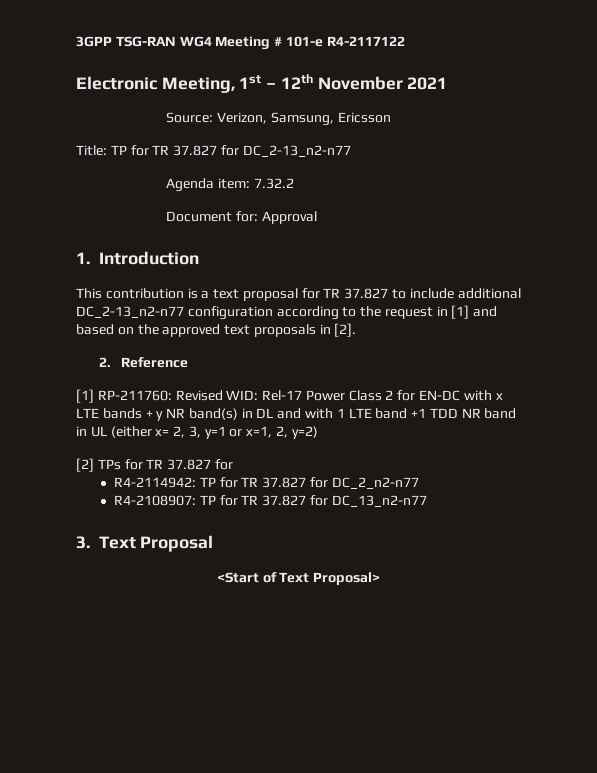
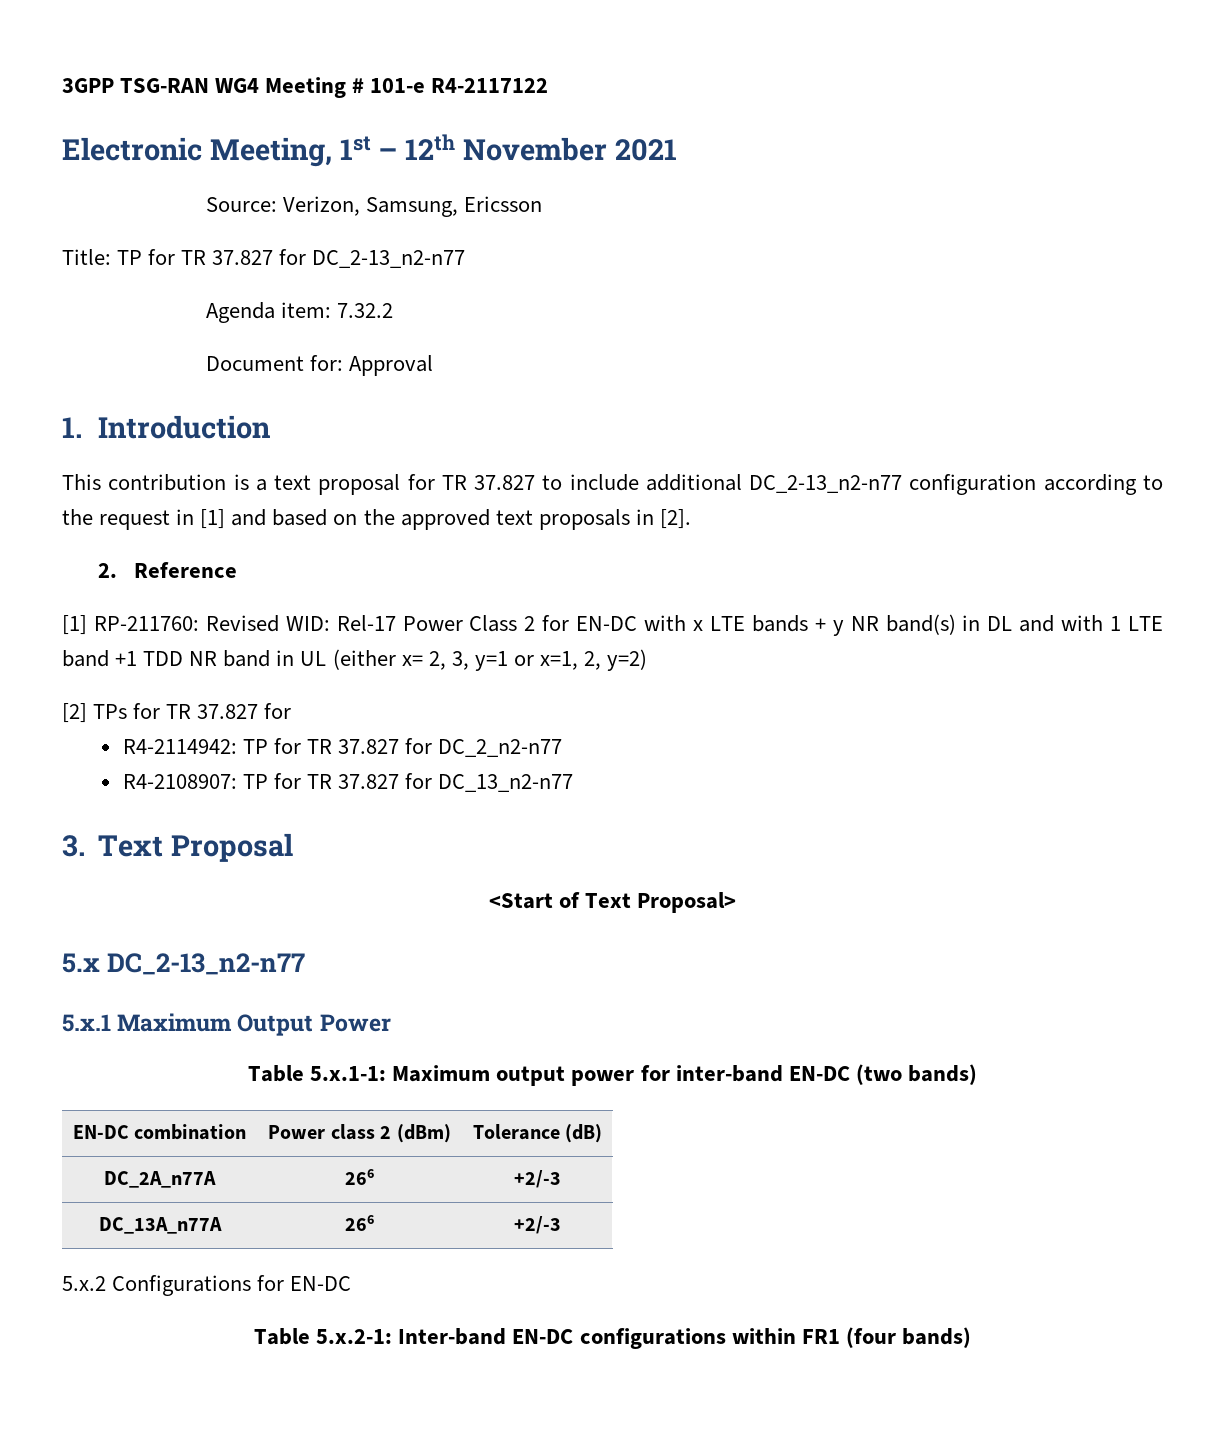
(381, 578) none -> [62,953,306,975] [62,1013,391,1036] [248,1064,977,1086] [72,1124,247,1140] [268,1124,451,1143] [472,1124,603,1143] [104,1171,216,1188] [345,1169,374,1185] [514,1170,561,1188] [98,1217,222,1234] [345,1215,374,1231] [514,1216,561,1234] [62,1275,352,1296] [254,1327,971,1349] // 5.x DC_2-13_n2-n77 // 5.x.1 Maximum Output Power // Table 5.x.1-1: Maximum output power for inter-band EN-DC (two bands) // EN-DC combination | Power class 2 (dBm) | Tolerance (dB) // DC_2A_n77A | 266 | +2/-3 // DC_13A_n77A | 266 | +2/-3 // 5.x.2 Configurations for EN-DC // Table 5.x.2-1: Inter-band EN-DC configurations within FR1 (four bands)

